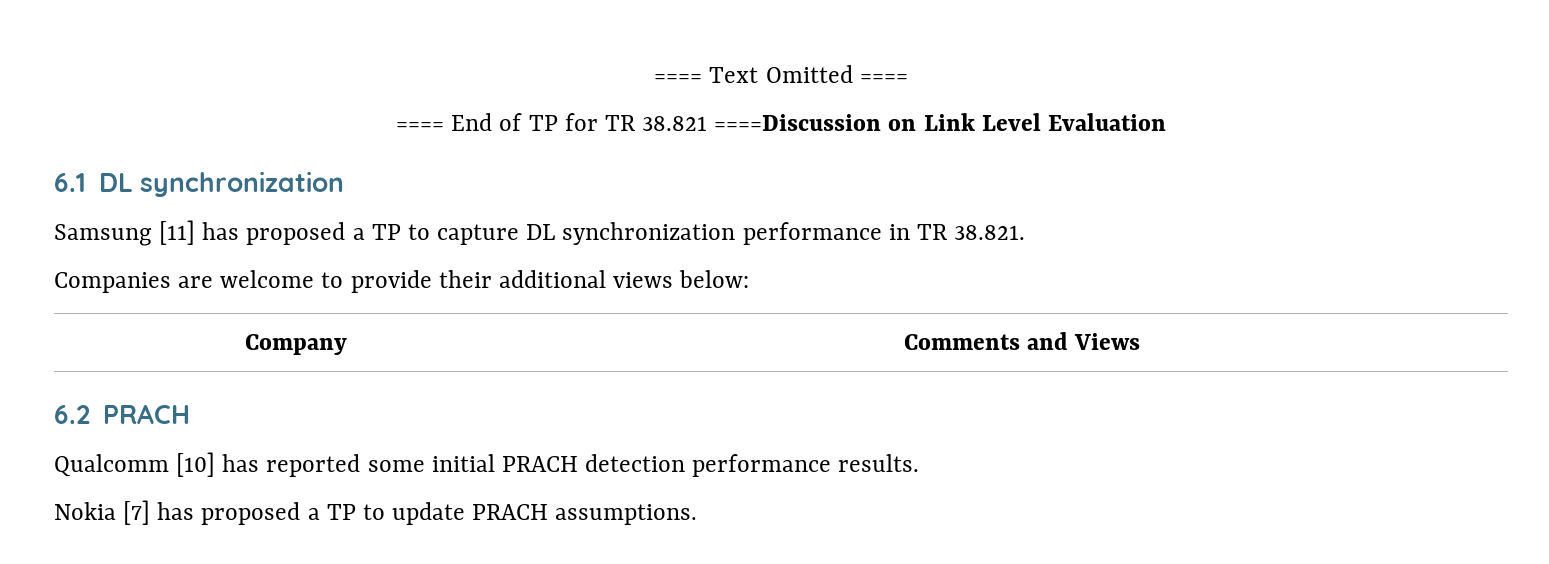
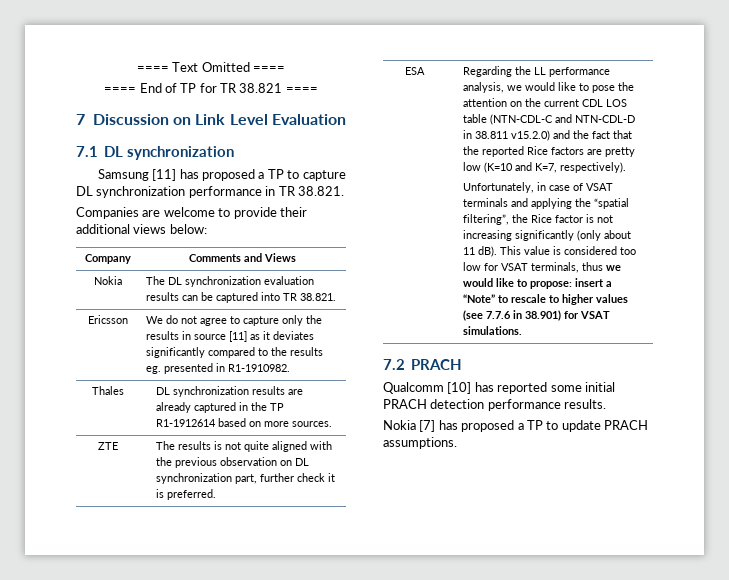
[714,114,882,131] ====Discussion -> [285,87,318,93] [76,114,170,125] ==== // 7 Discussion
[54,173,86,192] 6.1 -> [76,146,98,157] 7.1
[54,405,90,424] // 6.2 -> [93,276,122,285] [145,276,314,287] [145,292,336,303] [87,315,128,324] [145,315,322,326] [145,331,314,342] [145,347,323,358] [145,363,290,374] [91,386,124,395] [156,386,304,397] [156,402,285,413] [156,418,333,427] [97,442,118,450] [156,441,333,452] [156,457,310,468] [156,473,336,484] [156,489,217,500] [405,67,425,75] [463,66,611,77] [463,82,635,93] [463,98,628,107] [463,114,636,125] [463,130,633,141] [463,146,636,157] [463,162,627,173] [463,182,614,193] [463,198,630,209] [463,214,614,225] [463,230,632,241] [463,246,637,257] [463,262,622,273] [463,278,613,289] [463,294,629,305] [463,310,611,321] [463,326,523,335] [383,359,405,370] // Nokia | The DL synchronization evaluation results can be captured into TR 38.821. // Ericsson | We do not agree to capture only the results in source [11] as it deviates significantly compared to the results eg. presented in R1-1910982. // Thales | DL synchronization results are already captured in the TP R1-1912614 based on more sources. // ZTE | The results is not quite aligned with the previous observation on DL synchronization part, further check it is preferred. // ESA | Regarding the LL performance analysis, we would like to pose the attention on the current CDL LOS table (NTN-CDL-C and NTN-CDL-D in 38.811 v15.2.0) and the fact that the reported Rice factors are pretty low (K=10 and K=7, respectively). // Unfortunately, in case of VSAT terminals and applying the “spatial filtering”, the Rice factor is not increasing significantly (only about 11 dB). This value is considered too low for VSAT terminals, thus we would like to propose: insert a “Note” to rescale to higher values (see 7.7.6 in 38.901) for VSAT simulations. // 7.2

